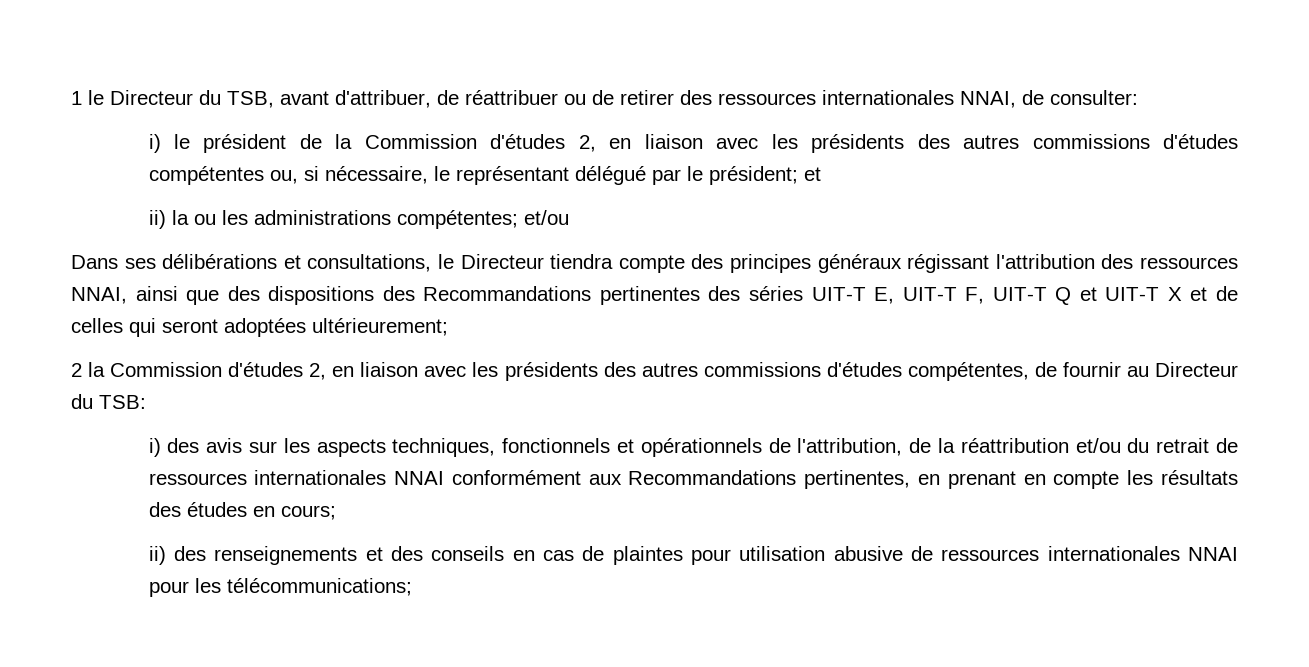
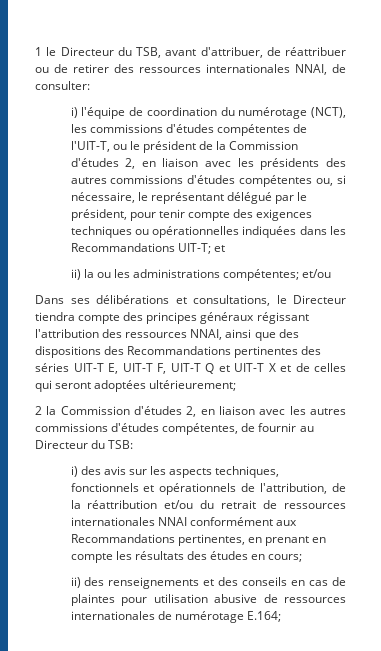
(161, 143) none -> [81,107,346,119] [70,124,307,136] [70,141,127,152] l'équipe de coordination du numérotage (NCT), les commissions d'études compétentes de l'UIT-T, ou
[708,166,798,185] président; -> [70,209,313,221] [70,226,346,238] [70,243,211,254] président, pour tenir compte des exigences techniques ou opérationnelles indiquées dans les Recommandations UIT-T;
[504,362,636,381] présidents des -> (306, 410) none
[1188,547,1238,561] [148,578,412,597] NNAI pour les télécommunications; -> [157,611,281,623] de numérotage E.164;

